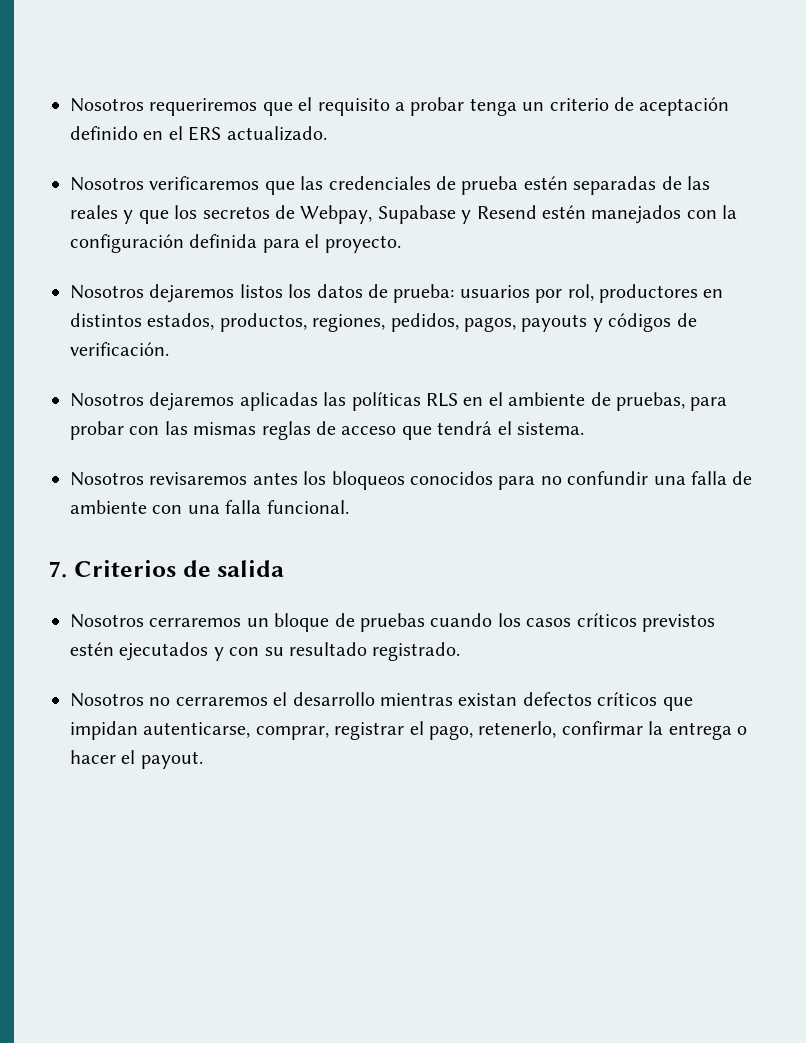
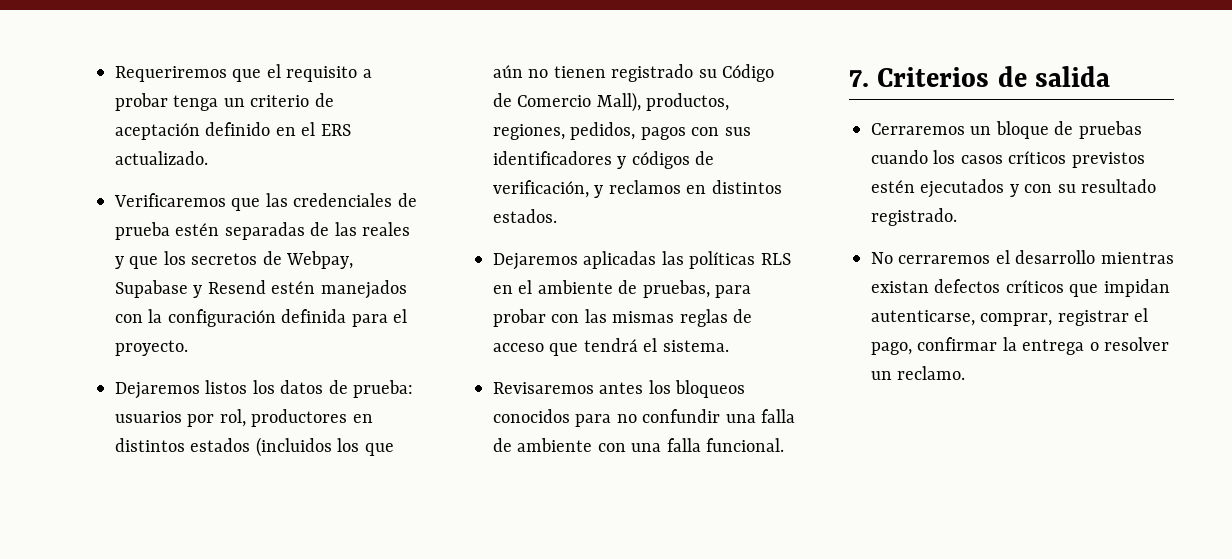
[70,98,258,116] Nosotros requeriremos -> [115,66,227,82] Requeriremos
[70,176,260,191] Nosotros verificaremos -> [114,193,226,207] Verificaremos
[70,284,235,303] Nosotros dejaremos -> [115,382,200,399] Dejaremos
[147,313,697,332] [70,342,169,356] [70,392,235,411] estados, productos, regiones, pedidos, pagos, payouts y códigos de verificación. // Nosotros dejaremos -> [190,437,394,457] [493,64,774,82] [493,92,730,112] [493,122,751,140] [493,151,715,169] [493,180,782,198] [493,209,557,223] [493,253,578,270] estados (incluidos los que aún no tienen registrado su Código de Comercio Mall), productos, regiones, pedidos, pagos con sus identificadores y códigos de verificación, y reclamos en distintos estados. // Dejaremos
[70,472,248,486] Nosotros revisaremos -> [493,382,594,394] Revisaremos
[70,614,242,628] Nosotros cerraremos -> [871,123,965,135] Cerraremos
[70,693,171,707] Nosotros no -> [871,252,893,264] No
[478,721,557,738] retenerlo, -> (912, 348) none
[70,750,203,769] hacer el payout. -> [1104,337,1169,351] [871,366,966,380] resolver un reclamo.

